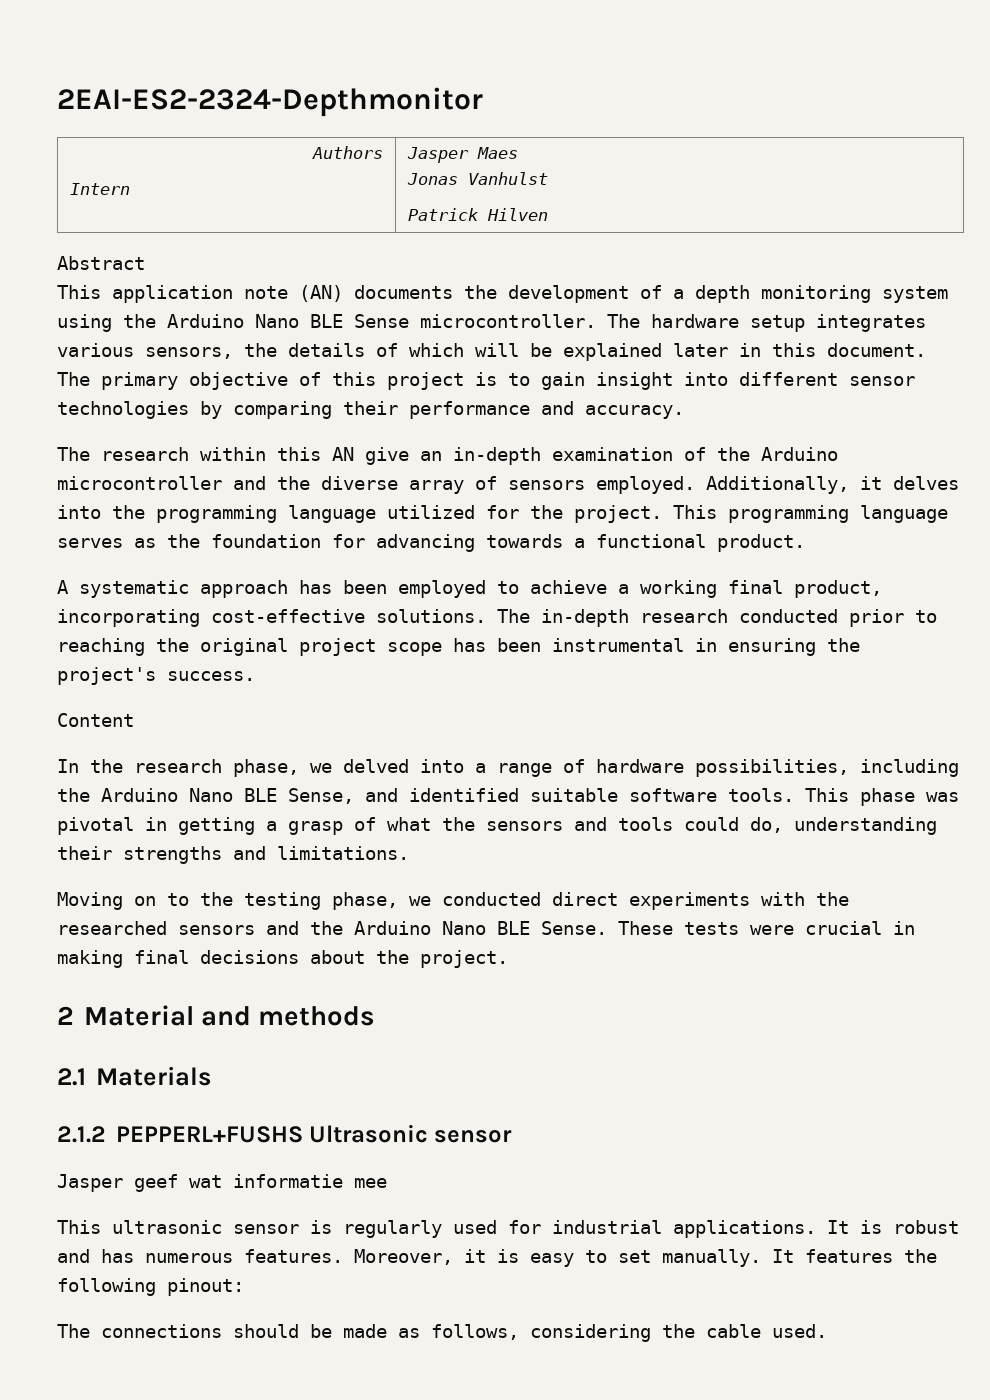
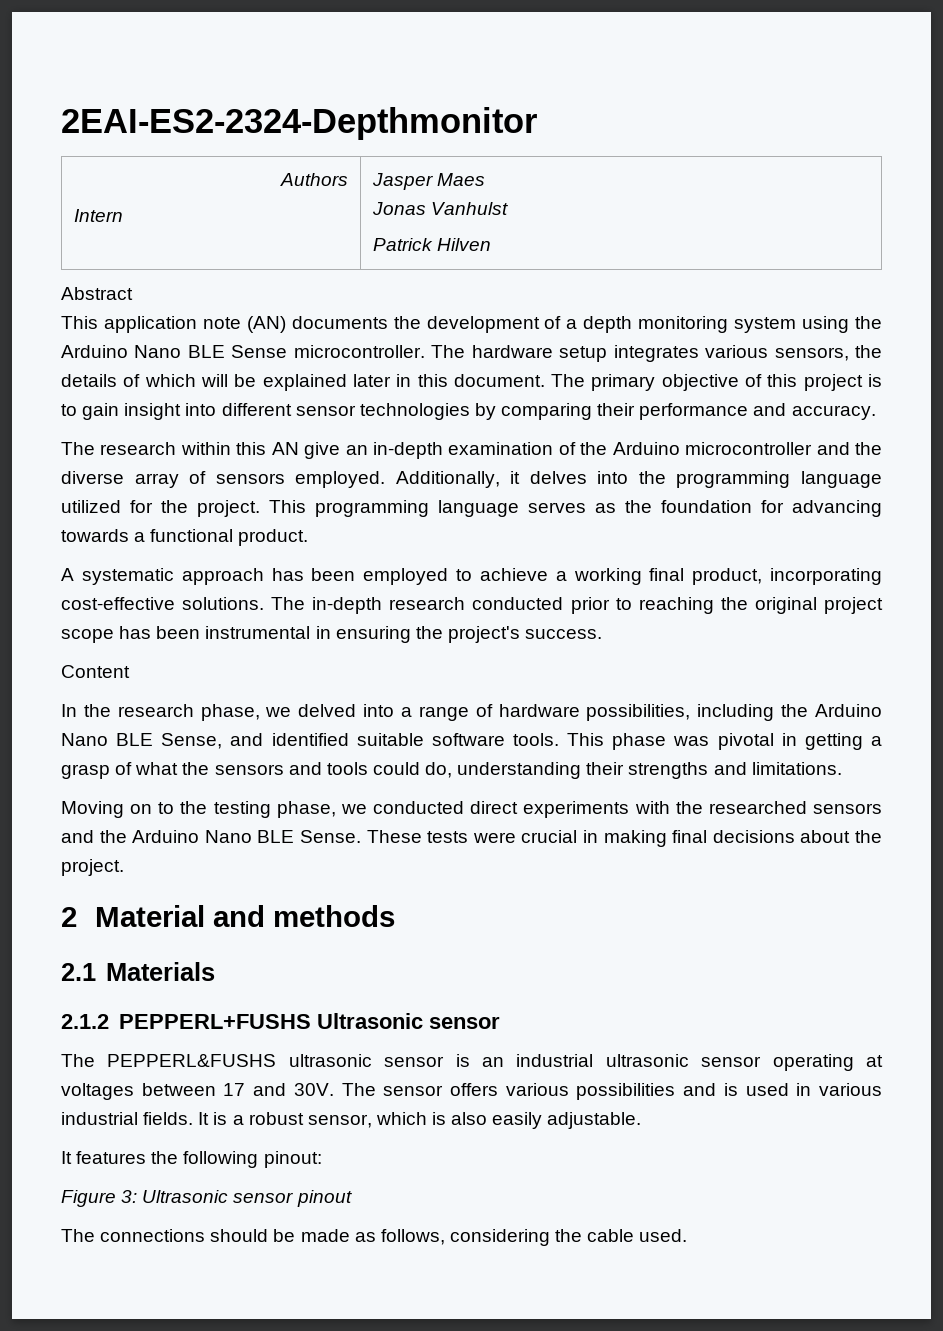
[57,1174,387,1192] [57,1220,959,1238] [57,1249,761,1267] Jasper geef wat informatie mee // This ultrasonic sensor is regularly used for industrial applications. It is robust and has numerous features. Moreover, it is easy to set manually. -> [61,1054,883,1071] [61,1083,882,1100] [61,1112,642,1129] The PEPPERL&FUSHS ultrasonic sensor is an industrial ultrasonic sensor operating at voltages between 17 and 30V. The sensor offers various possibilities and is used in various industrial fields. It is a robust sensor, which is also easily adjustable. //
(244, 1287) none -> [61,1190,352,1207] // Figure 3: Ultrasonic sensor pinout

